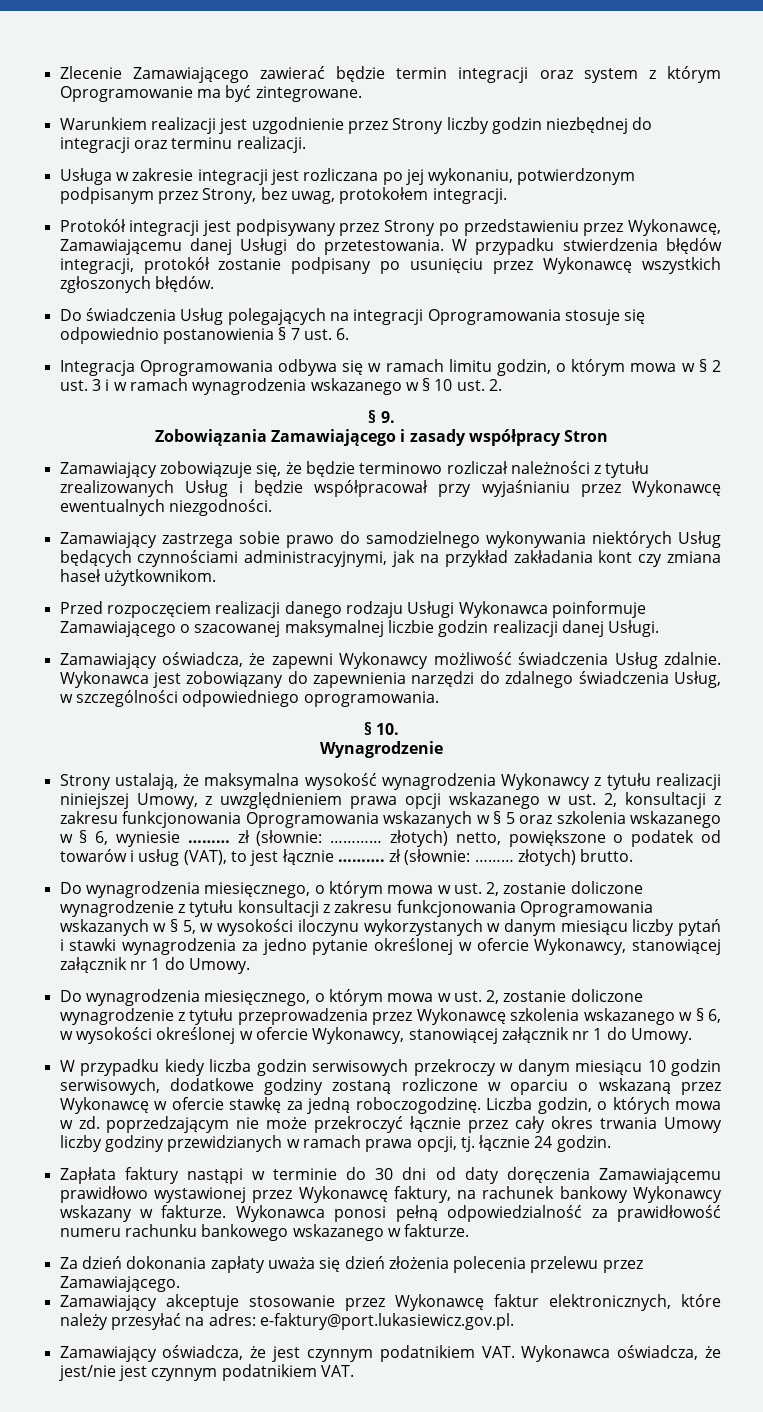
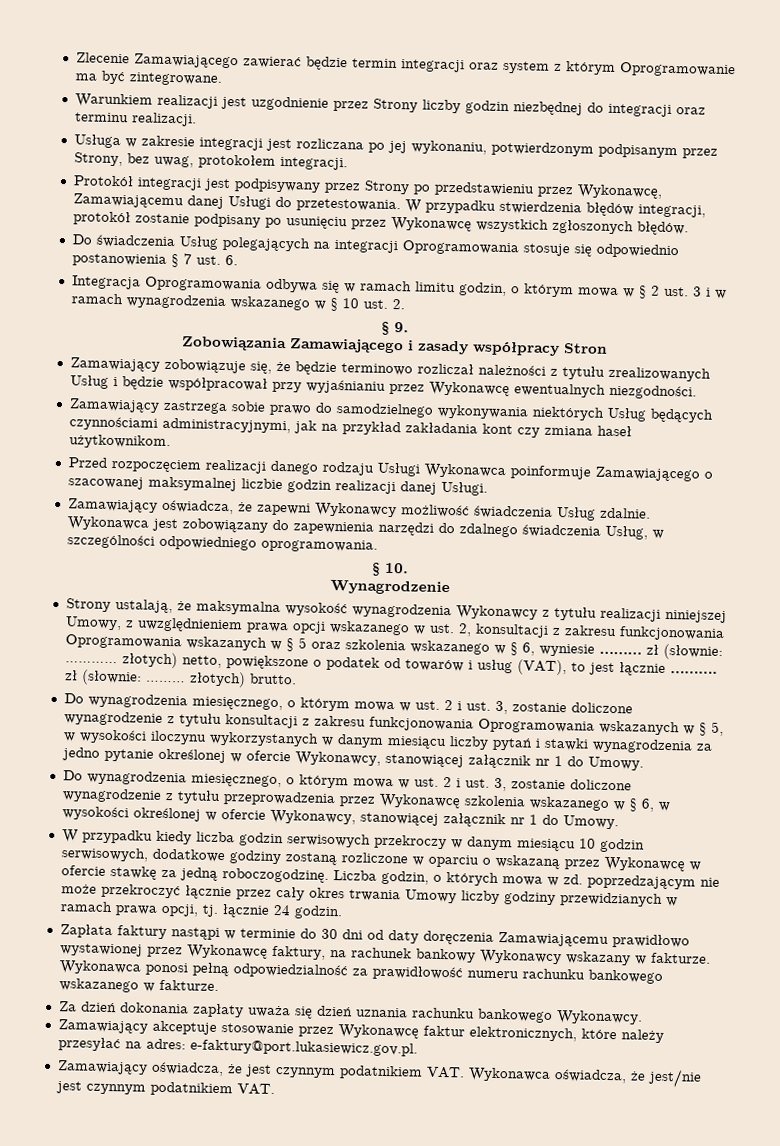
[486,882,500,896] 2, -> [443,699,508,715] 2 i ust. 3,
[486,990,500,1004] 2, -> [442,776,507,792] 2 i ust. 3,
[388,1256,643,1273] [59,1276,180,1292] złożenia polecenia przelewu przez Zamawiającego. -> [355,1007,643,1025] uznania rachunku bankowego Wykonawcy.

